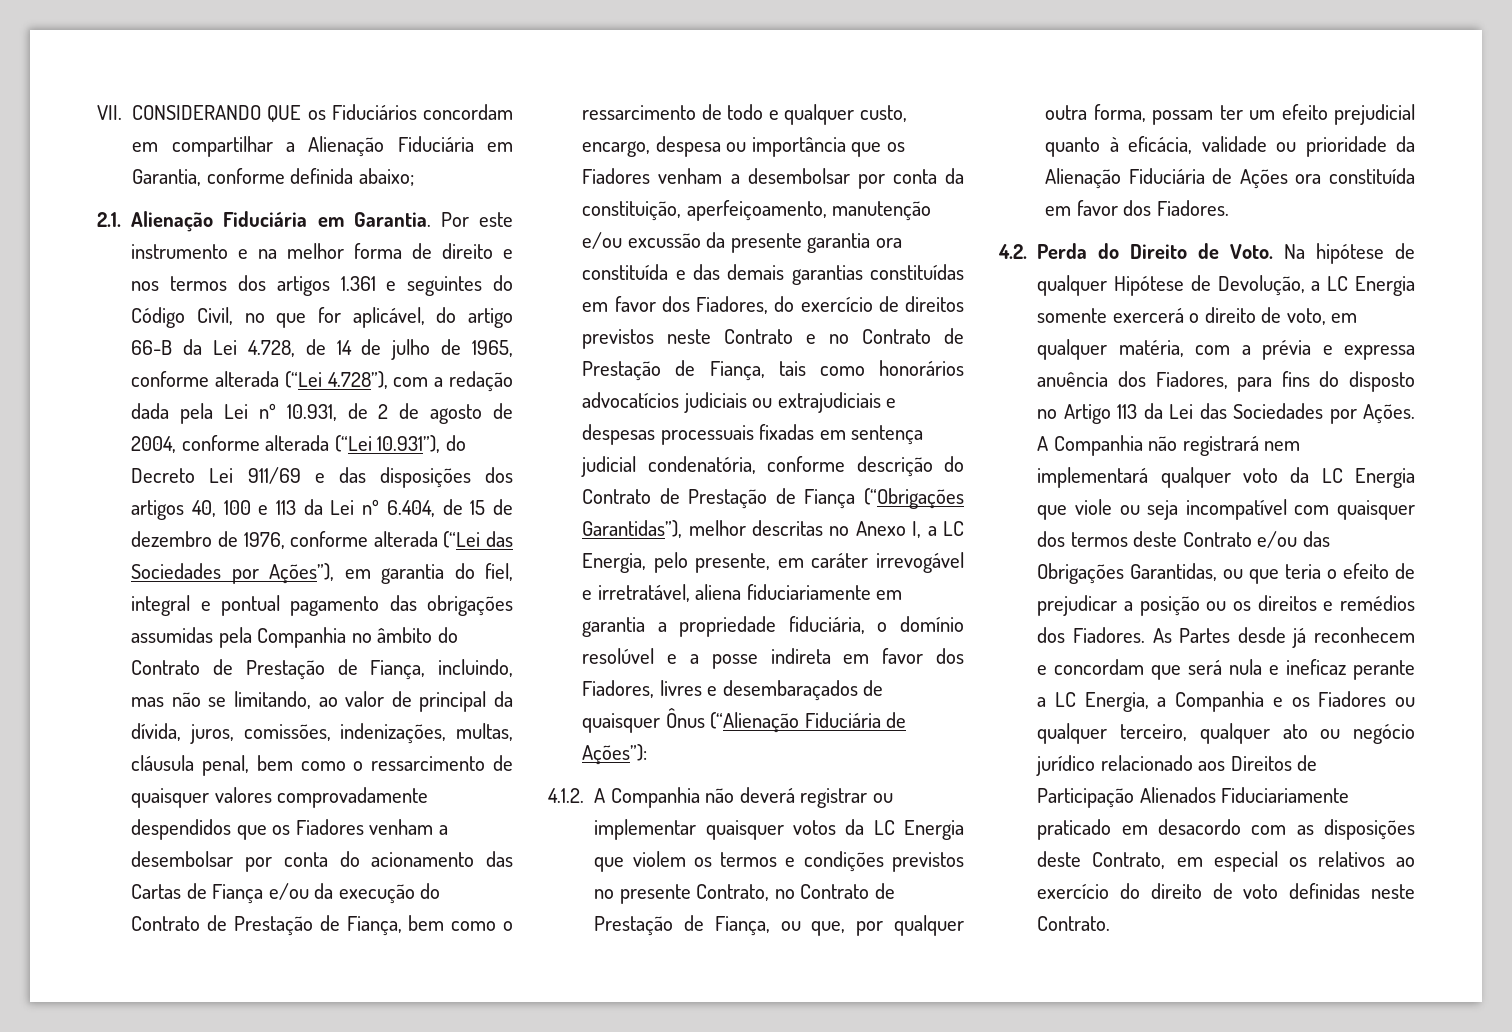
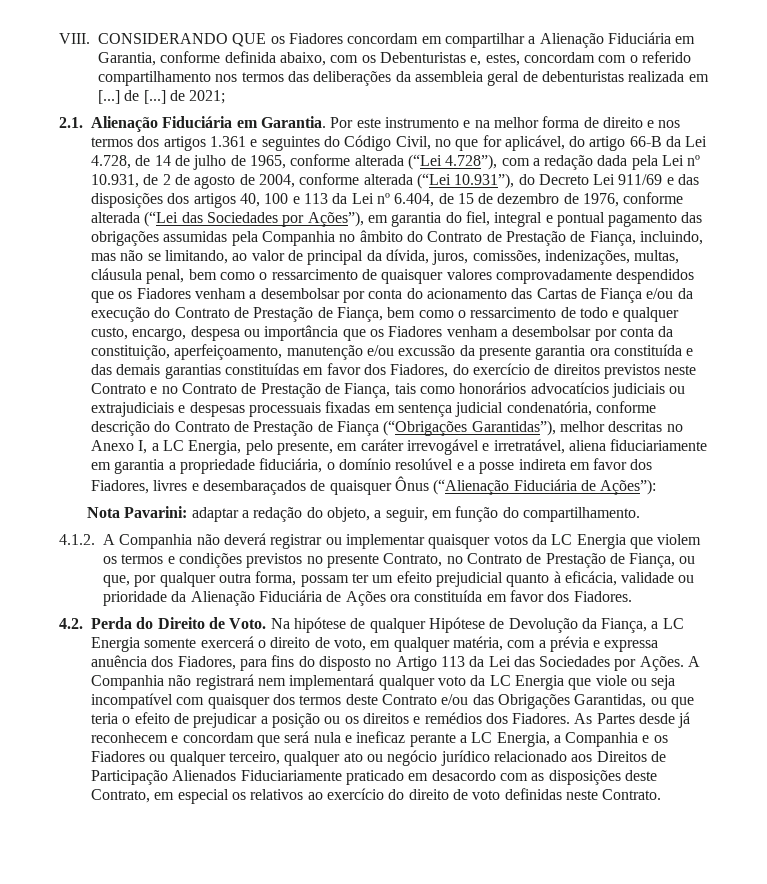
[97,105,122,120] VII. -> [59,33,90,44] VIII.
[331,104,417,120] Fiduciários -> [288,33,343,44] Fiadores
[358,168,414,186] abaixo; -> [279,51,691,66] [98,71,709,86] [98,90,226,104] abaixo, com os Debenturistas e, estes, concordam com o referido compartilhamento nos termos das deliberações da assembleia geral de debenturistas realizada em [...] de [...] de 2021;
(648, 754) none -> [87,506,640,522] // Nota Pavarini: adaptar a redação do objeto, a seguir, em função do compartilhamento.
[1217,275,1305,296] Devolução, -> [508,618,648,633] Devolução da Fiança,

